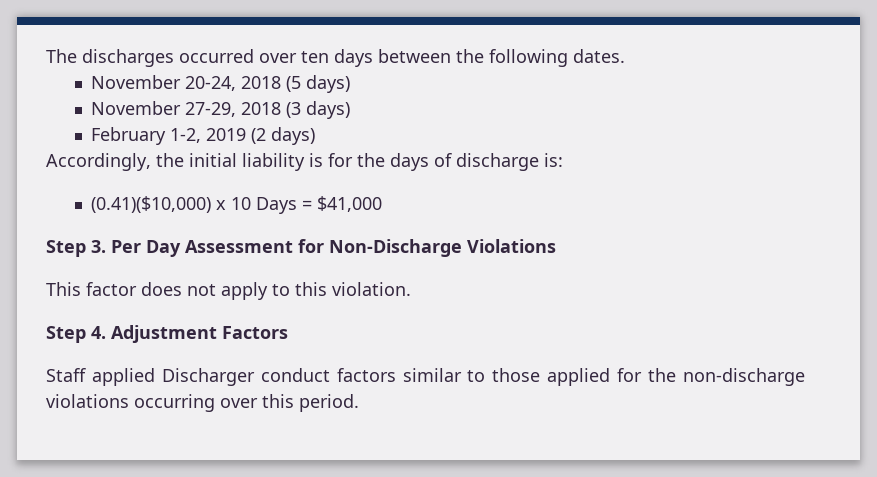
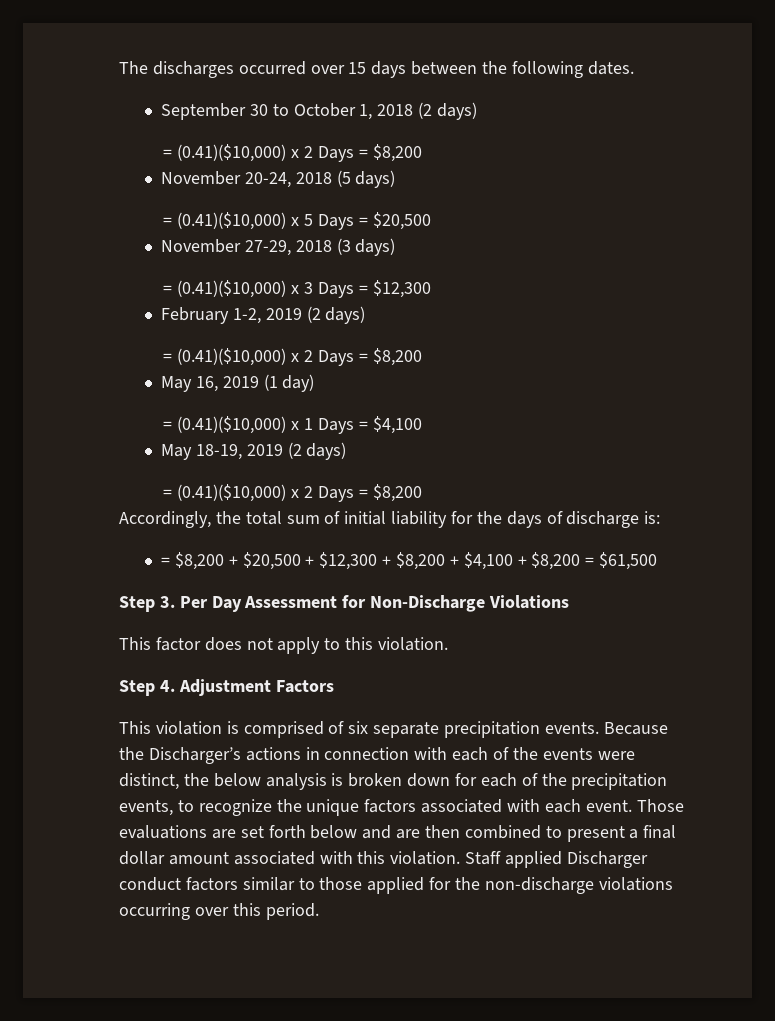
[301,51,329,63] ten -> [348,62,367,74] 15
(625, 56) none -> [161,102,478,120] [163,144,422,162] // September 30 to October 1, 2018 (2 days) // = (0.41)($10,000) x 2 Days = $8,200
(351, 84) none -> [163,212,431,230] // = (0.41)($10,000) x 5 Days = $20,500
(351, 110) none -> [163,280,431,298] // = (0.41)($10,000) x 3 Days = $12,300
(316, 136) none -> [163,348,422,366] [161,374,315,392] [163,416,422,434] [161,442,347,460] [163,484,422,502] // = (0.41)($10,000) x 2 Days = $8,200 // May 16, 2019 (1 day) // = (0.41)($10,000) x 1 Days = $4,100 // May 18-19, 2019 (2 days) // = (0.41)($10,000) x 2 Days = $8,200
(184, 160) none -> [245,511,341,525] total sum of
[309,153,323,167] is -> (448, 519) none
[91,196,383,214] (0.41)($10,000) x 10 Days = $41,000 -> [161,552,658,570] = $8,200 + $20,500 + $12,300 + $8,200 + $4,100 + $8,200 = $61,500
(288, 332) none -> [119,721,668,738] [119,747,635,764] [119,773,668,790] [119,799,684,816] [119,825,677,842] [119,851,461,865] This violation is comprised of six separate precipitation events. Because the Discharger’s actions in connection with each of the events were distinct, the below analysis is broken down for each of the precipitation events, to recognize the unique factors associated with each event. Those evaluations are set forth below and are then combined to present a final dollar amount associated with this violation.

